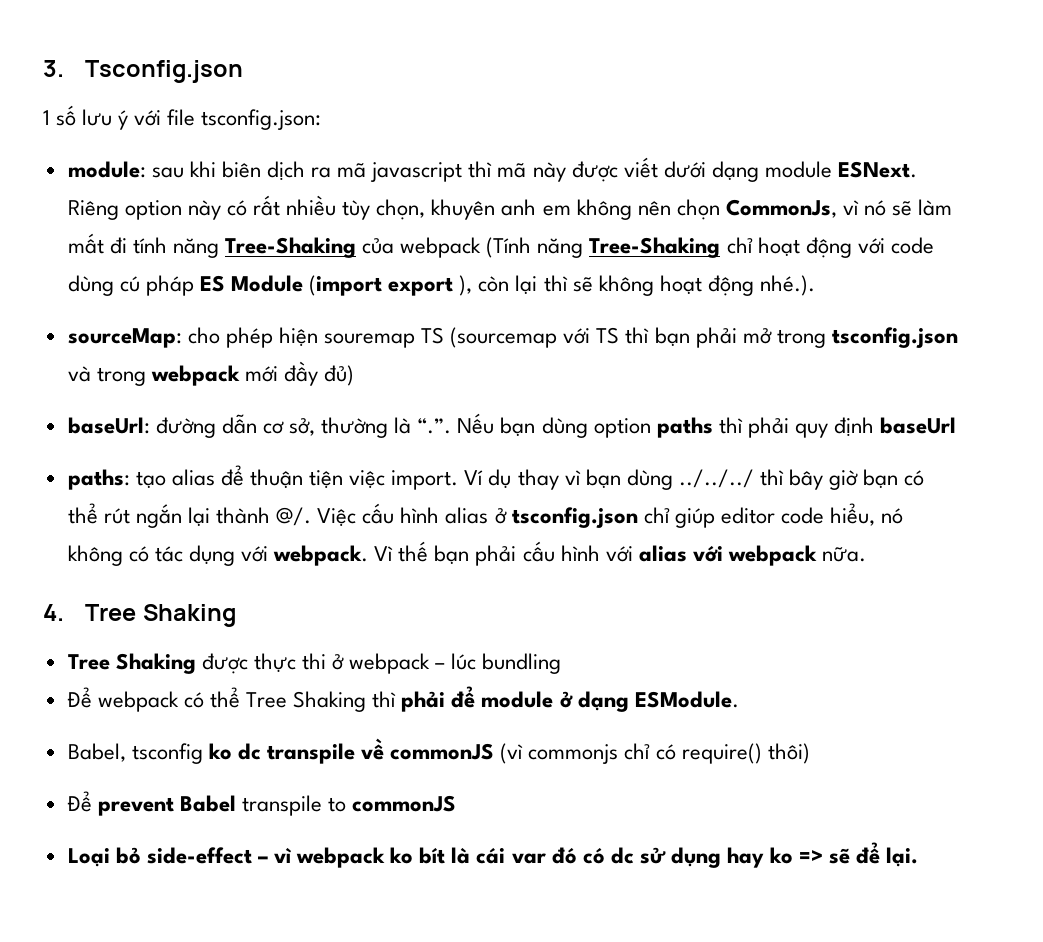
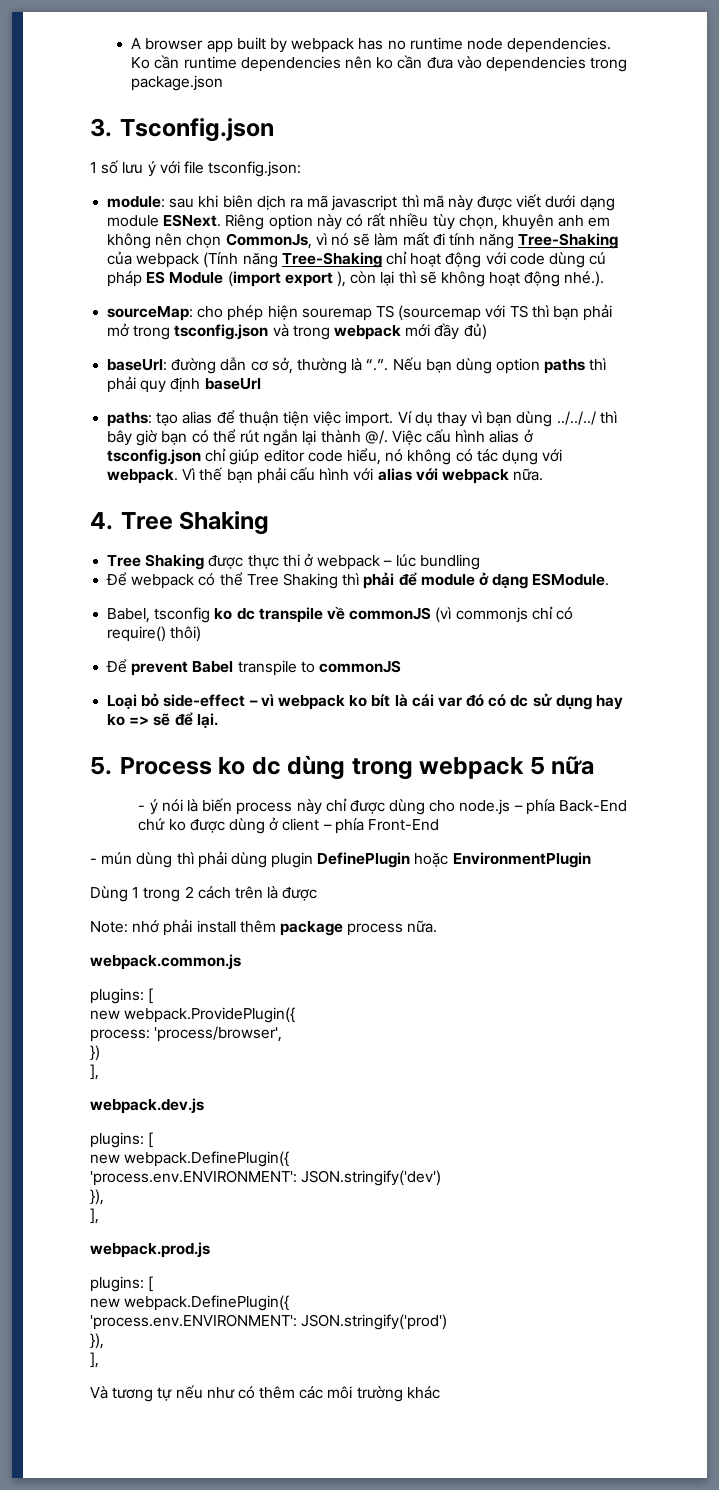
(43, 68) none -> [131,37,612,53] [131,55,628,72] [131,75,224,91] A browser app built by webpack has no runtime node dependencies. Ko cần runtime dependencies nên ko cần đưa vào dependencies trong package.json //
(919, 857) none -> [90,755,595,780] [138,798,628,815] [138,817,439,834] [90,851,591,868] [90,886,318,902] [90,919,438,936] [90,954,241,970] [90,988,154,1004] [90,1007,296,1023] [90,1026,283,1042] [90,1045,100,1061] [90,1064,99,1080] [90,1098,204,1114] [90,1132,154,1148] [90,1151,290,1167] [90,1170,442,1186] [90,1189,104,1205] [90,1208,99,1224] [90,1242,210,1258] [90,1276,154,1292] [90,1295,290,1311] [90,1314,448,1330] [90,1333,104,1349] [90,1352,99,1368] [90,1385,440,1402] // 5. Process ko dc dùng trong webpack 5 nữa // - ý nói là biến process này chỉ được dùng cho node.js – phía Back-End chứ ko được dùng ở client – phía Front-End // - mún dùng thì phải dùng plugin DefinePlugin hoặc EnvironmentPlugin // Dùng 1 trong 2 cách trên là được // Note: nhớ phải install thêm package process nữa. // webpack.common.js // plugins: [ // new webpack.ProvidePlugin({ // process: 'process/browser', // }) // ], // webpack.dev.js // plugins: [ // new webpack.DefinePlugin({ // 'process.env.ENVIRONMENT': JSON.stringify('dev') // }), // ], // webpack.prod.js // plugins: [ // new webpack.DefinePlugin({ // 'process.env.ENVIRONMENT': JSON.stringify('prod') // }), // ], // Và tương tự nếu như có thêm các môi trường khác

